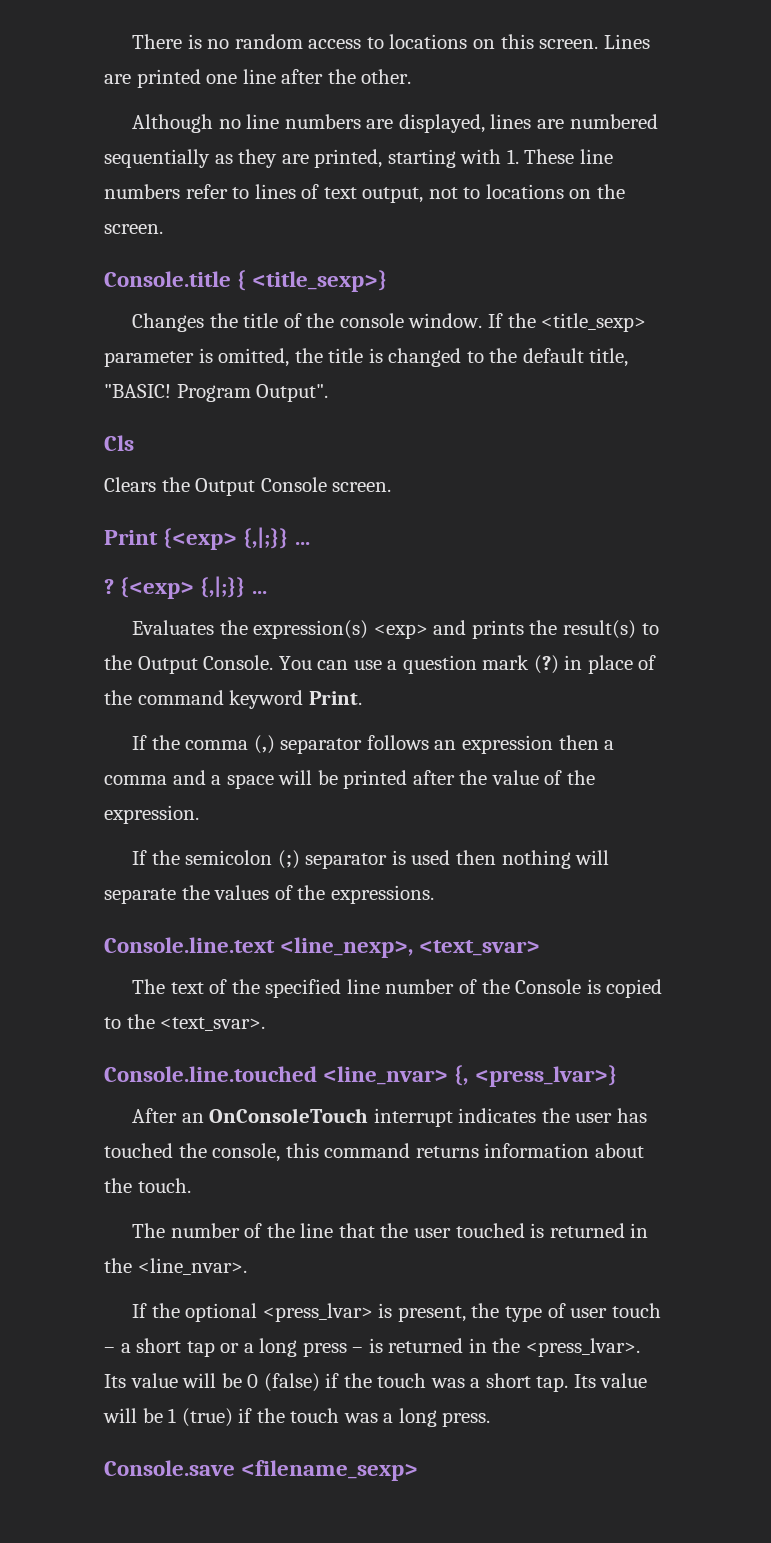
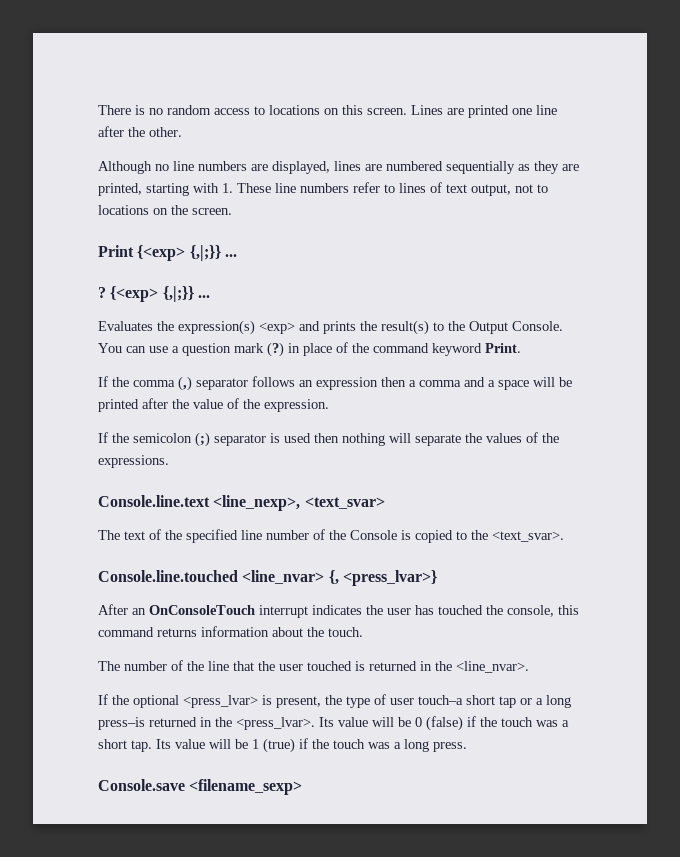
[104,270,388,292] [132,313,647,332] [104,348,629,367] [104,384,329,402] [104,435,134,451] [104,477,392,496] // Console.title { <title_sexp>} // Changes the title of the console window. If the <title_sexp> parameter is omitted, the title is changed to the default title, "BASIC! Program Output". // Cls // Clears the Output Console screen. -> (232, 211) none
[611,1303,661,1318] [104,1343,131,1353] touch – a -> [418,695,463,705] touch–a
[302,1338,383,1357] press – is -> [98,717,145,730] press–is

